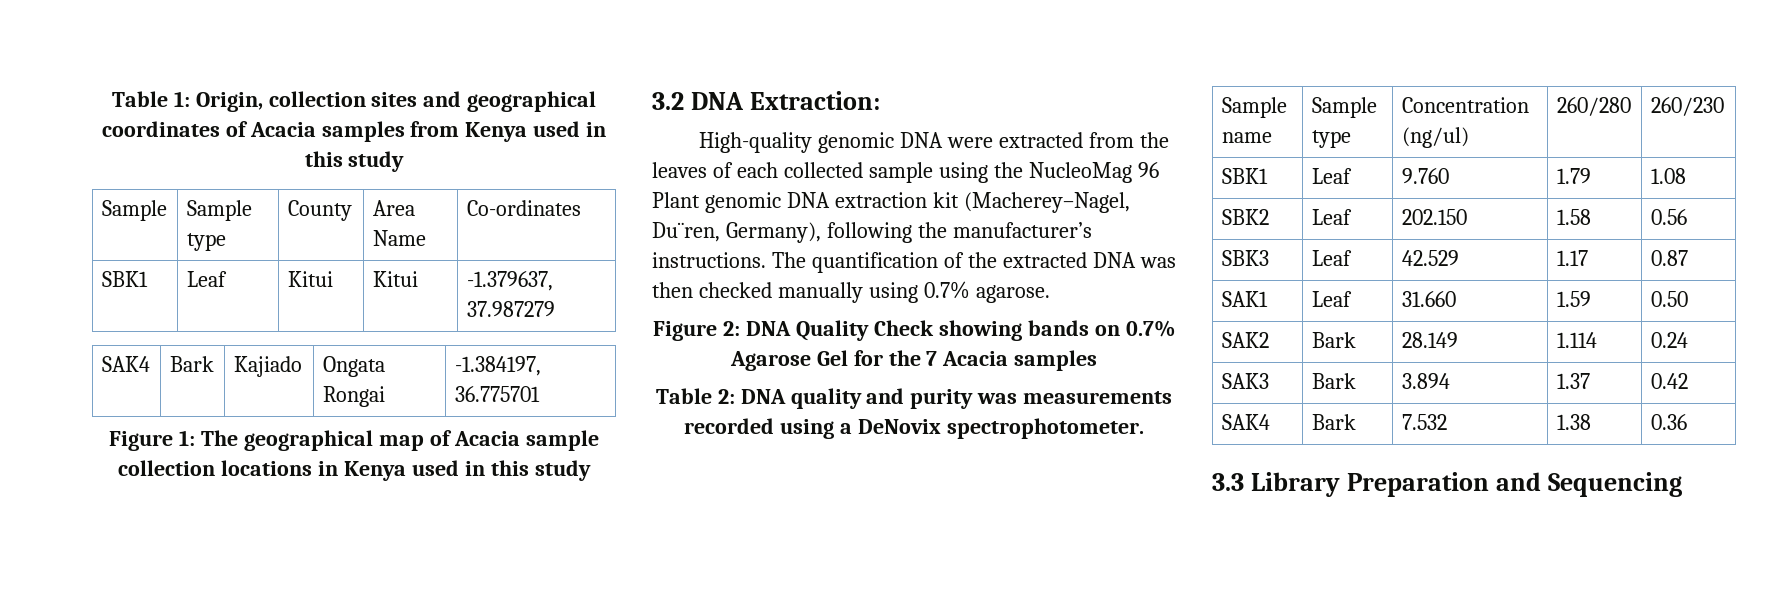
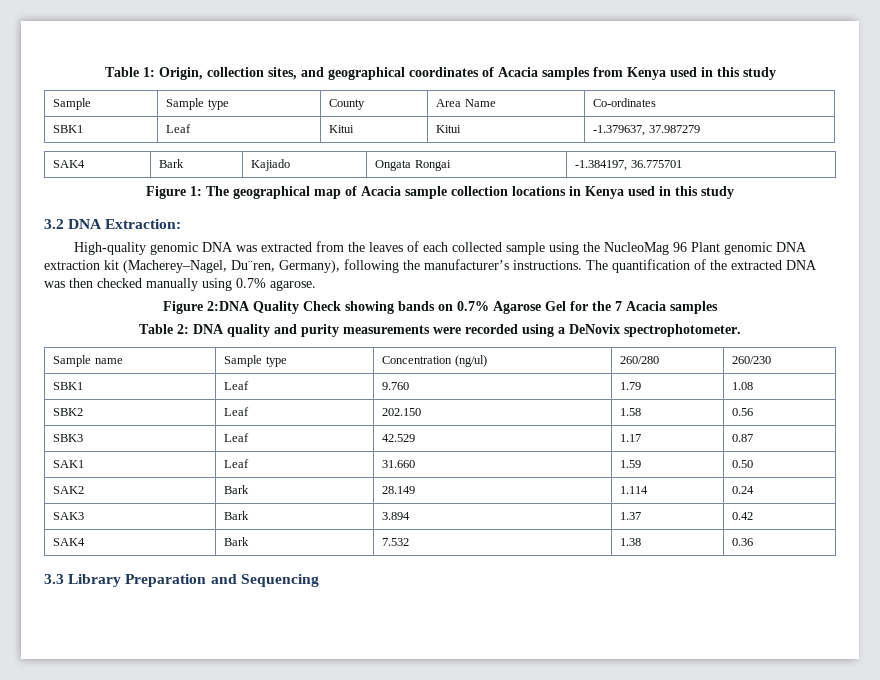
[371,92,418,107] sites -> [267,67,297,80] sites,
[946,137,993,148] were -> [235,245,257,252] was
[723,321,792,336] 2: DNA -> [207,301,250,311] 2:DNA
[977,391,1173,404] was measurements -> [343,325,461,334] measurements were

